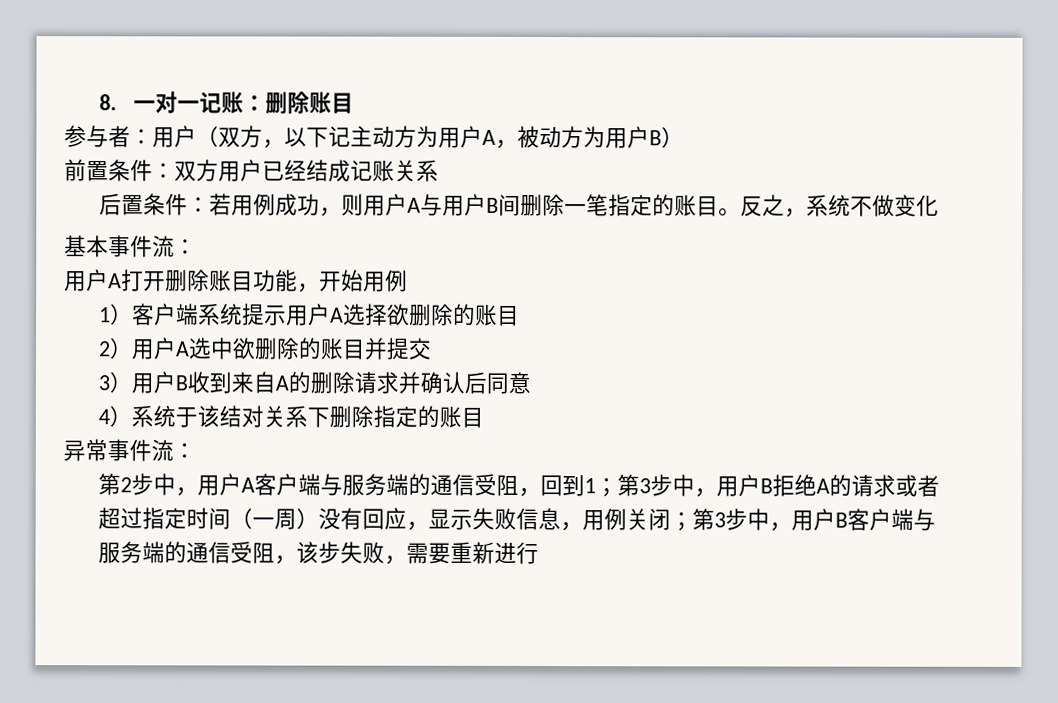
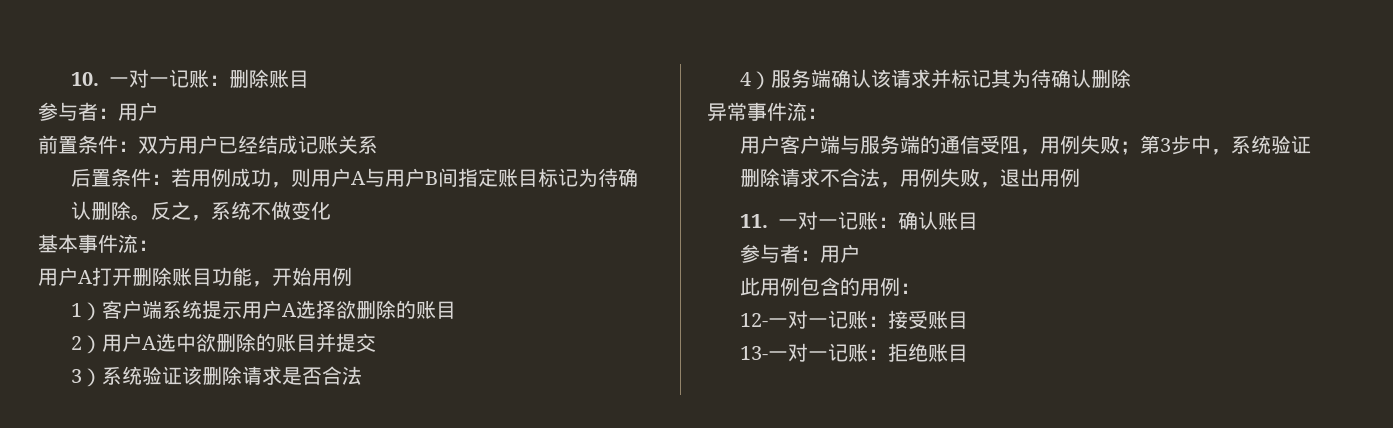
[98,94,117,111] 8. -> [70,72,99,86] 10.
[196,125,684,149] （双方，以下记主动方为用户A，被动方为用户B） -> (158, 111) none
[519,193,719,217] 删除一笔指定的账目 -> [457,168,638,187] [70,201,131,220] 指定账目标记为待确认删除
[130,371,531,395] [97,405,484,428] 用户B收到来自A的删除请求并确认后同意 // 4）系统于该结对关系下删除指定的账目 -> [101,366,362,385] [739,69,1131,90] 系统验证该删除请求是否合法 // 4）服务端确认该请求并标记其为待确认删除
[97,473,940,498] [97,507,936,532] [97,541,539,565] 第2步中，用户A客户端与服务端的通信受阻，回到1；第3步中，用户B拒绝A的请求或者超过指定时间（一周）没有回应，显示失败信息，用例关闭；第3步中，用户B客户端与服务端的通信受阻，该步失败，需要重新进行 -> [739,135,1311,155] [739,168,1080,188] [739,211,978,230] [739,244,860,263] [739,277,920,296] [739,310,968,329] [739,343,968,362] 用户客户端与服务端的通信受阻，用例失败；第3步中，系统验证删除请求不合法，用例失败，退出用例 // 11.一对一记账：确认账目 // 参与者：用户 // 此用例包含的用例： // 12-一对一记账：接受账目 // 13-一对一记账：拒绝账目

